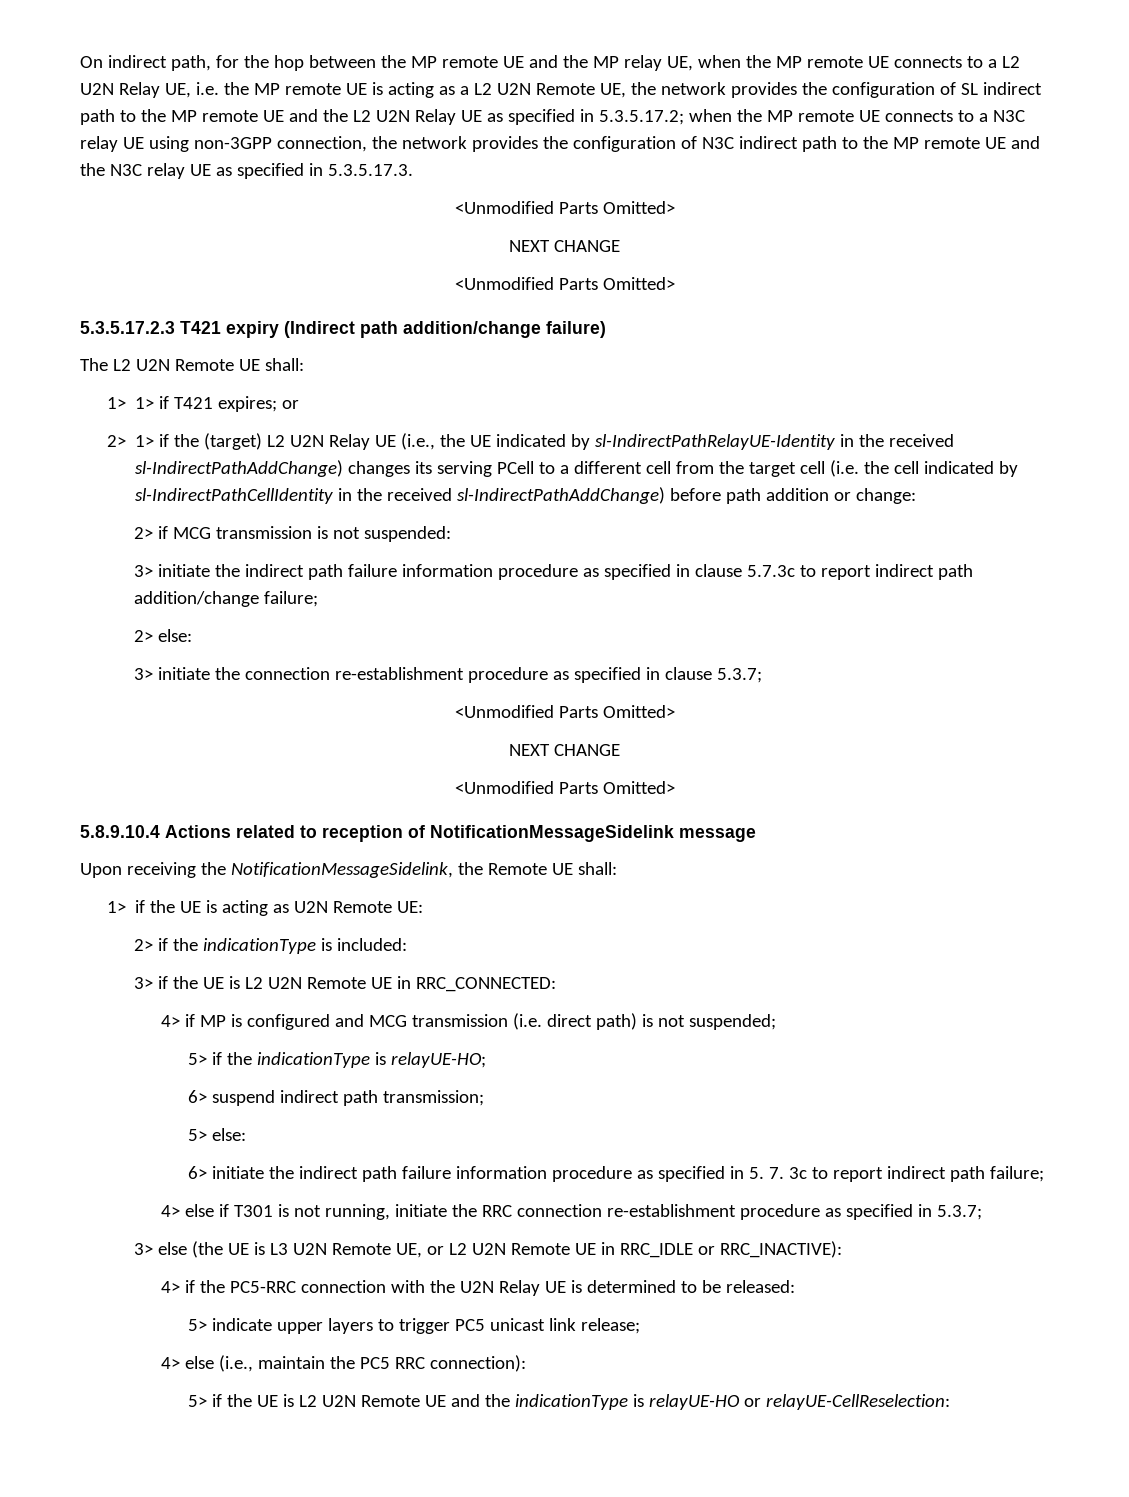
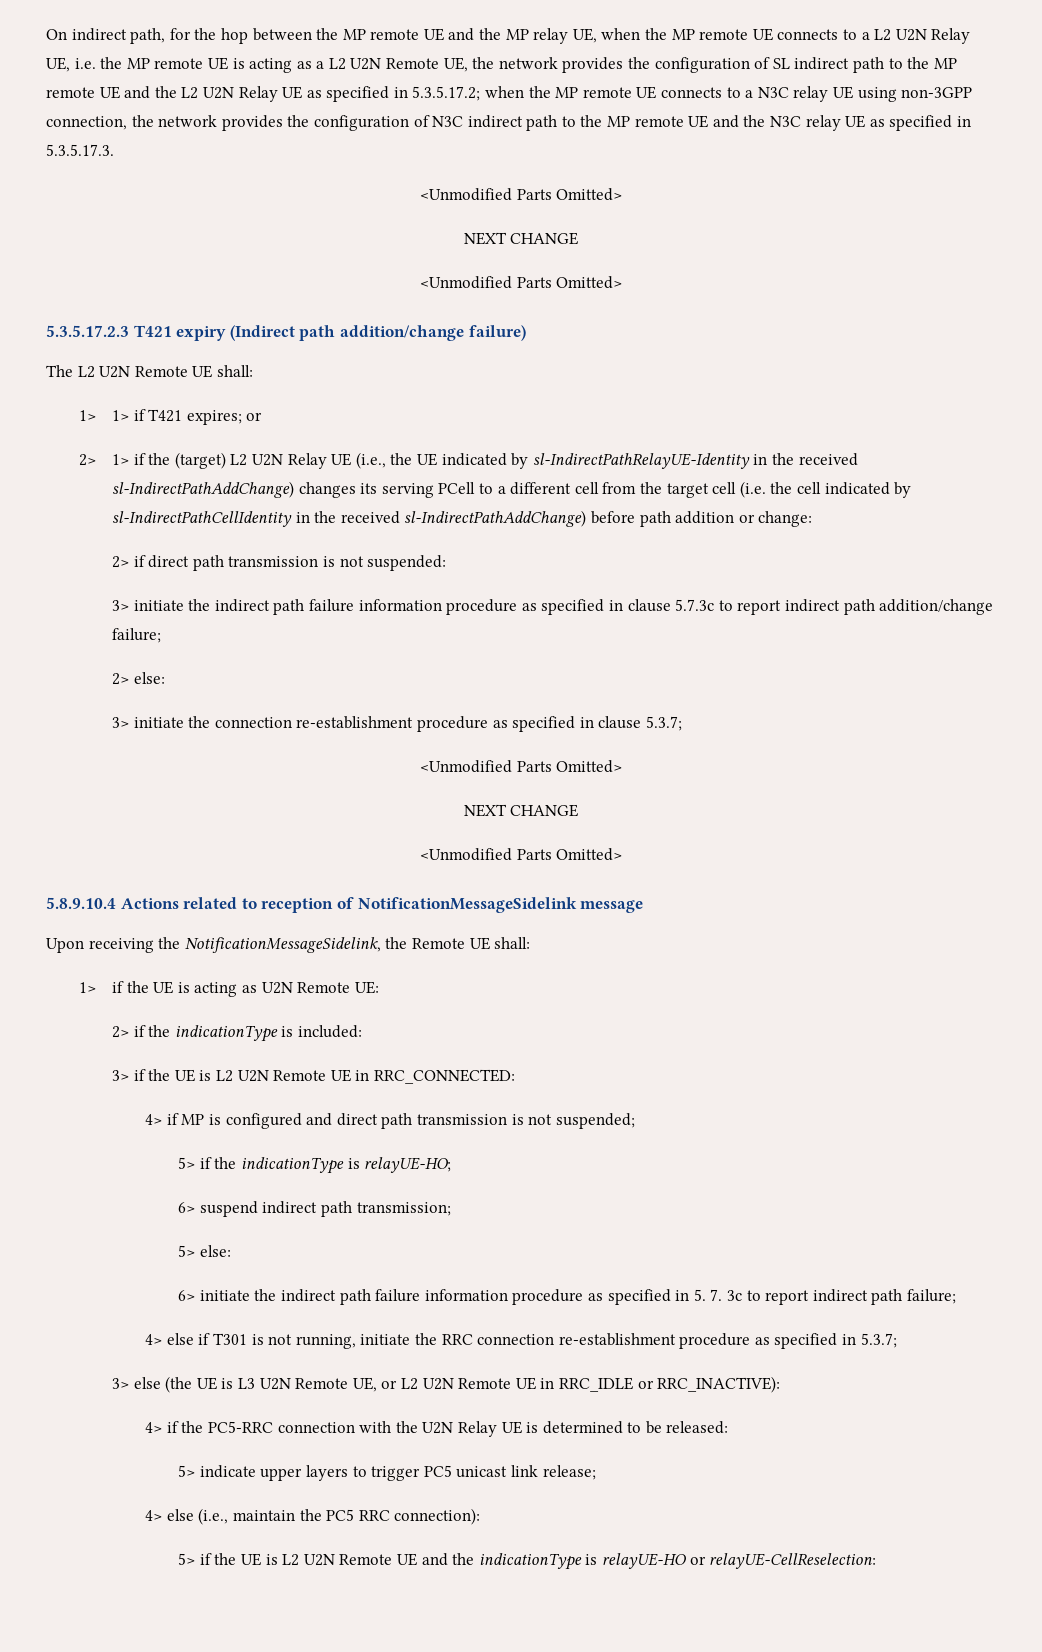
[172,527,211,539] MCG -> [148,555,224,571] direct path
[368,1013,637,1030] MCG transmission (i.e. direct path) -> [336,1113,507,1129] direct path transmission

